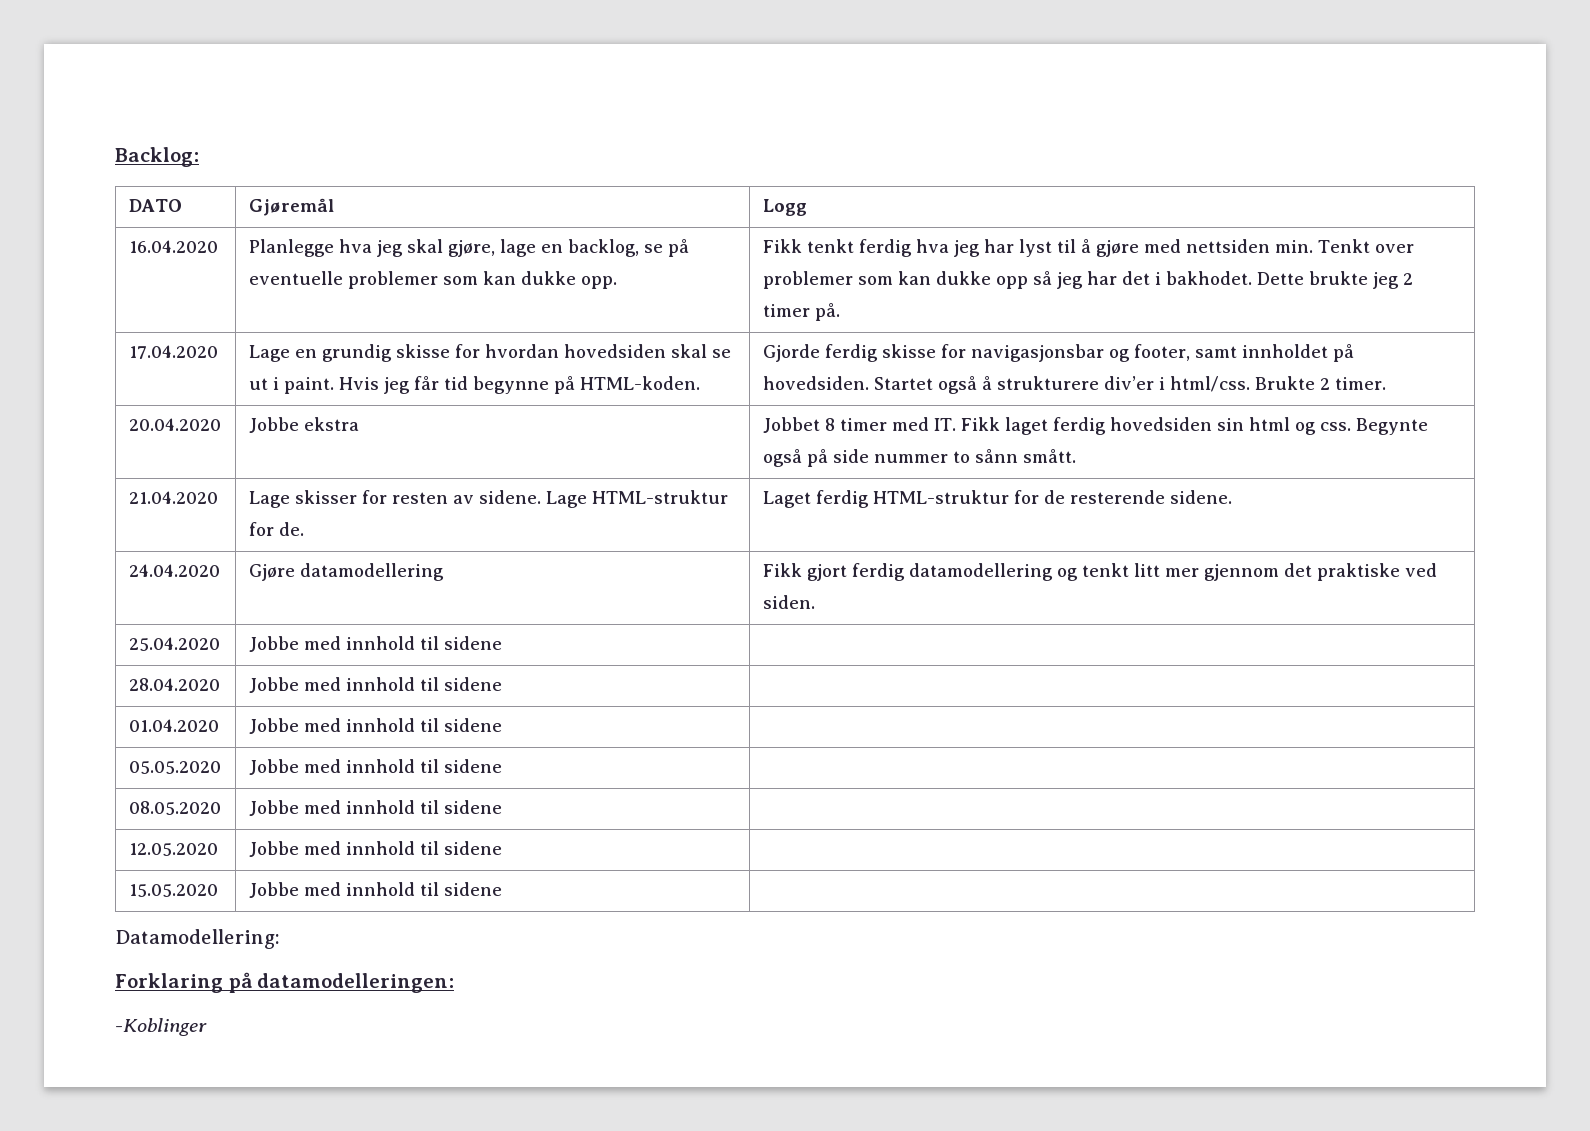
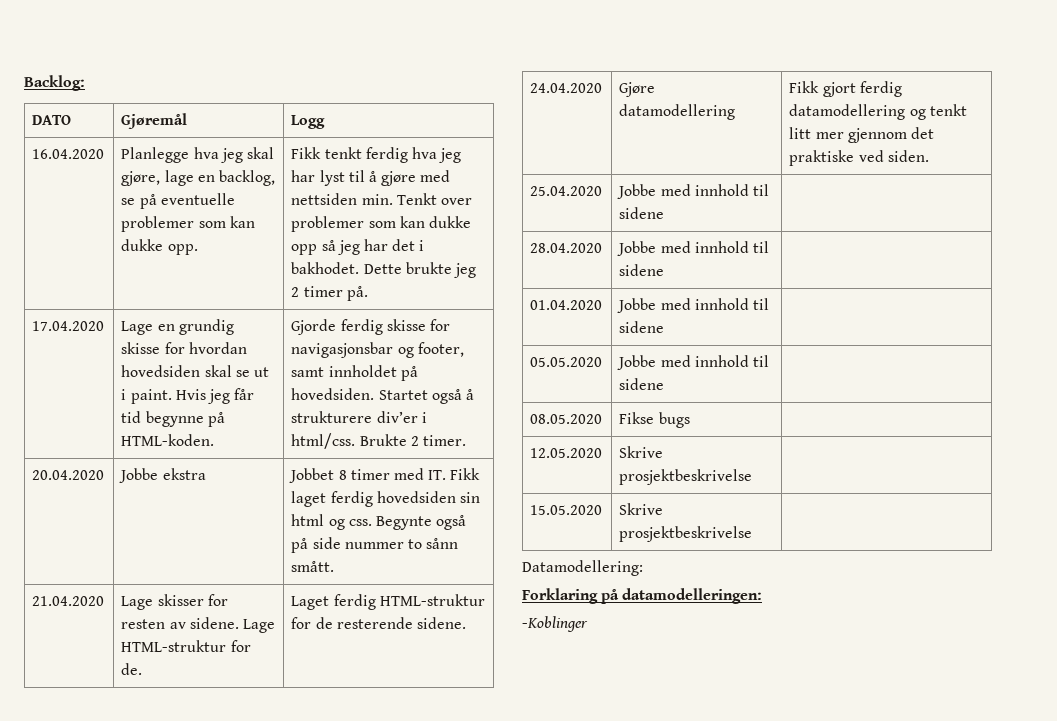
[248,800,502,816] [128,843,218,856] [248,841,502,857] [128,884,218,897] [248,882,502,898] Jobbe med innhold til sidene | // 12.05.2020 | Jobbe med innhold til sidene | // 15.05.2020 | Jobbe med innhold til sidene -> [619,412,690,428] [530,448,603,458] [619,446,664,458] [619,469,753,485] [530,505,603,515] [619,503,664,515] [619,526,753,542] Fikse bugs | // 12.05.2020 | Skrive prosjektbeskrivelse | // 15.05.2020 | Skrive prosjektbeskrivelse

